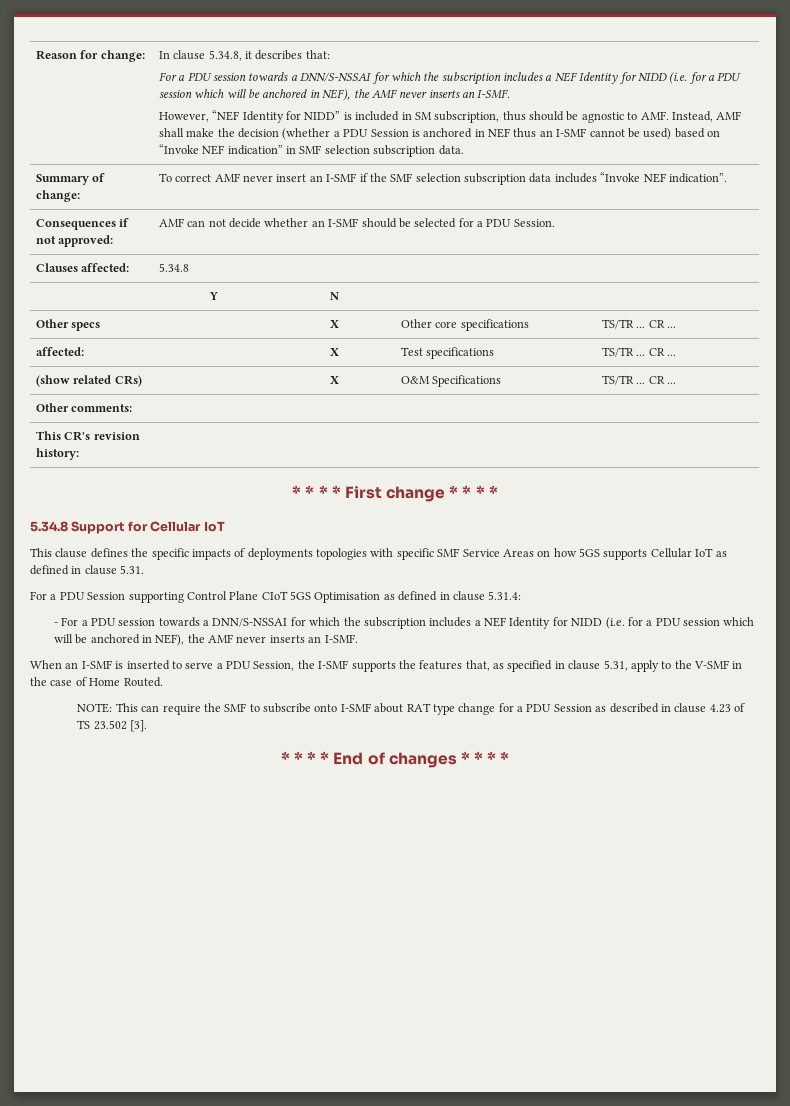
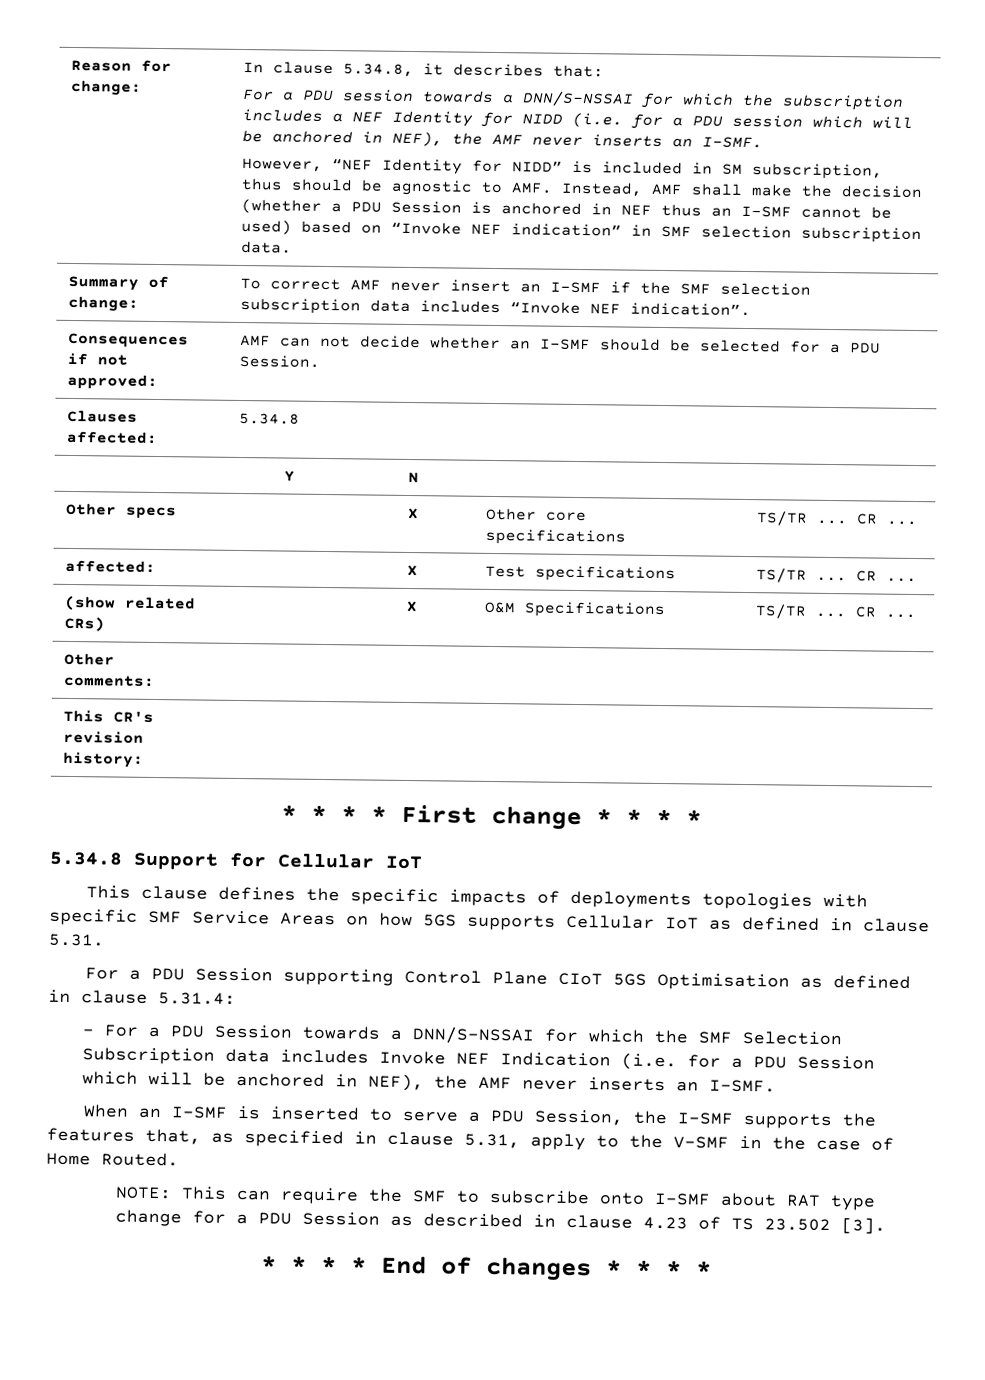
[118,617,720,629] session towards a DNN/S-NSSAI for which the subscription includes a NEF Identity for NIDD (i.e. for a PDU session -> [213,1024,842,1046] [81,1047,875,1071] Session towards a DNN/S-NSSAI for which the SMF Selection Subscription data includes Invoke NEF Indication (i.e. for a PDU Session

